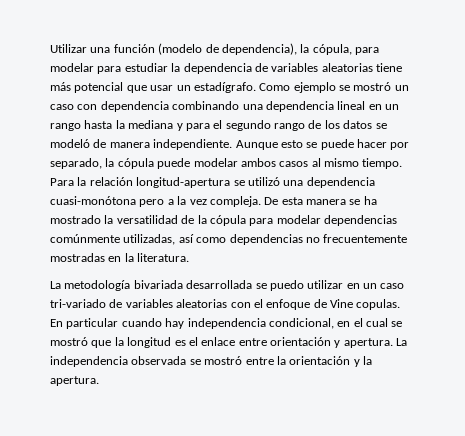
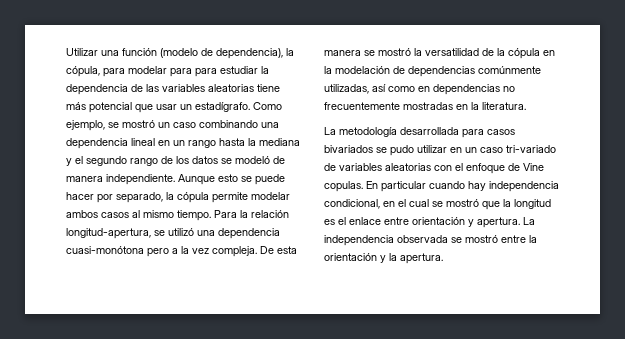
(122, 70) none -> [195,68,217,77] para
(268, 67) none -> [146,84,159,92] las
[293,82,336,93] ejemplo -> [66,120,105,131] ejemplo,
[77,101,169,112] con dependencia -> (196, 125) none
[185,123,210,131] para -> (72, 162) none
[157,158,191,169] puede -> [212,192,248,203] permite
[136,177,231,188] longitud-apertura -> [66,228,151,239] longitud-apertura,
[363,196,377,205] [50,215,101,224] ha mostrado -> [378,48,411,56] mostró
[249,215,321,226] para modelar -> [543,50,555,56] [324,66,405,74] en la modelación de
(227, 240) none -> [418,86,430,92] en
[133,280,304,291] bivariada desarrollada se puedo -> [400,127,515,138] [324,145,414,156] desarrollada para casos bivariados se pudo

